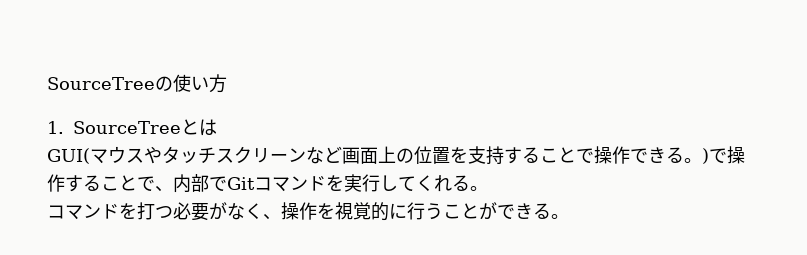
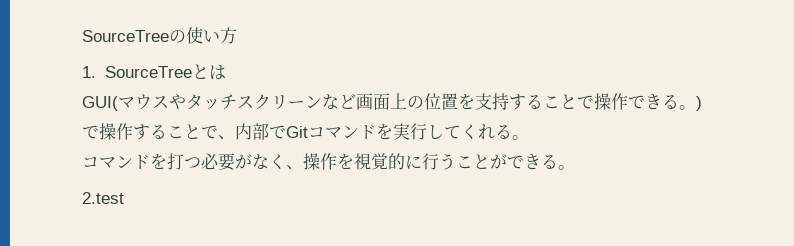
(569, 216) none -> [82,192,124,204] // 2.test

